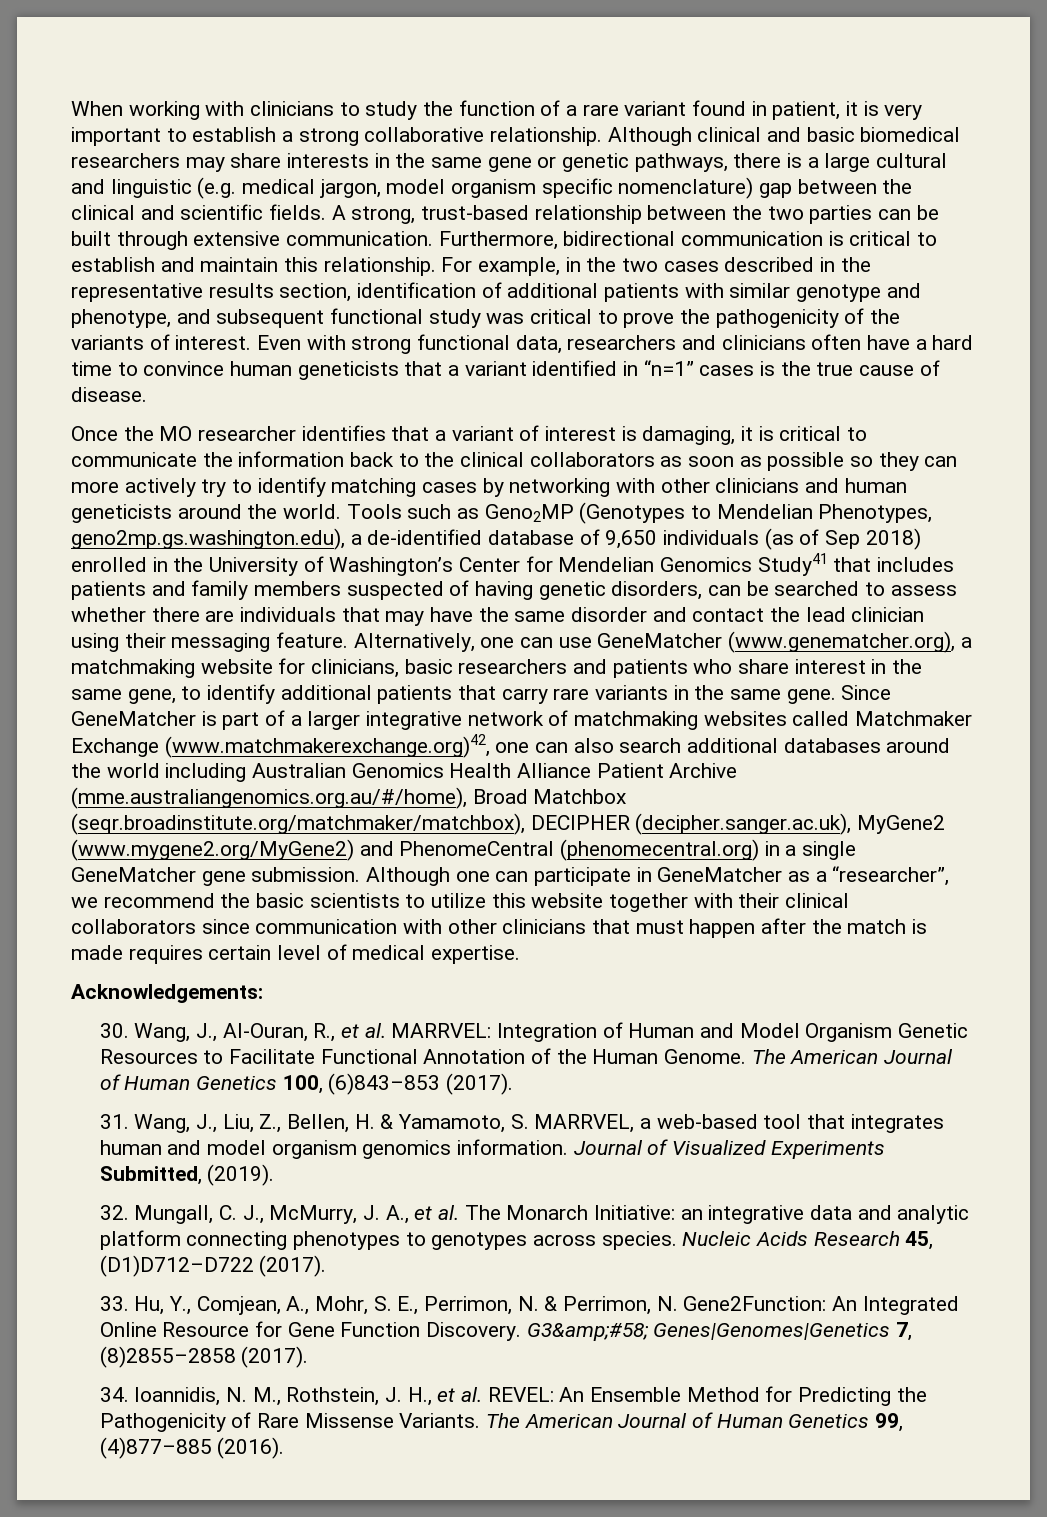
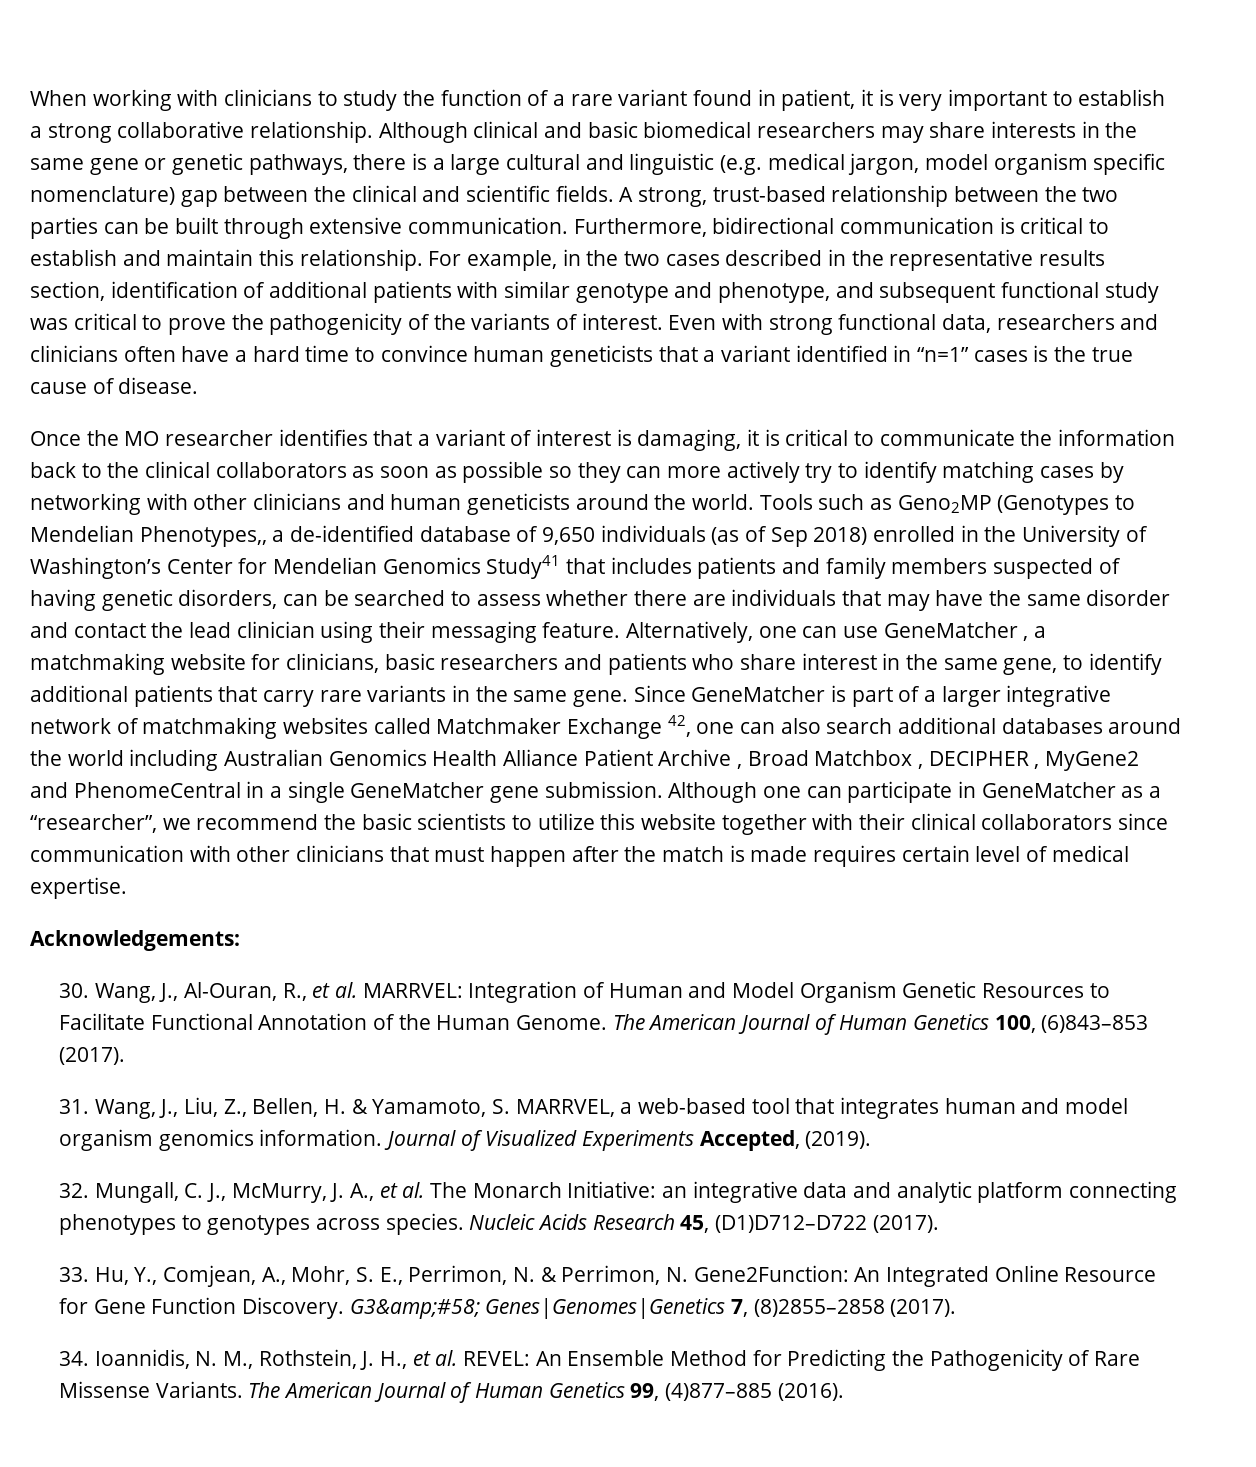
[818,504,933,523] [71,528,345,550] Phenotypes, geno2mp.gs.washington.edu), -> [139,526,267,547] Phenotypes,,
[728,631,956,653] (www.genematcher.org), -> [1023,636,1029,641] ,
[164,734,490,758] (www.matchmakerexchange.org)42, -> [667,715,691,737] 42,
[71,787,467,809] (mme.australiangenomics.org.au/#/home), -> [737,764,743,769] ,
[71,813,946,835] [71,839,354,861] (seqr.broadinstitute.org/matchmaker/matchbox), DECIPHER (decipher.sanger.ac.uk), MyGene2 (www.mygene2.org/MyGene2) -> [918,751,1140,771] , DECIPHER , MyGene2
[560,839,760,861] (phenomecentral.org) -> (241, 790) none
[99,1166,202,1185] Submitted, -> [699,1130,800,1151] Accepted,

